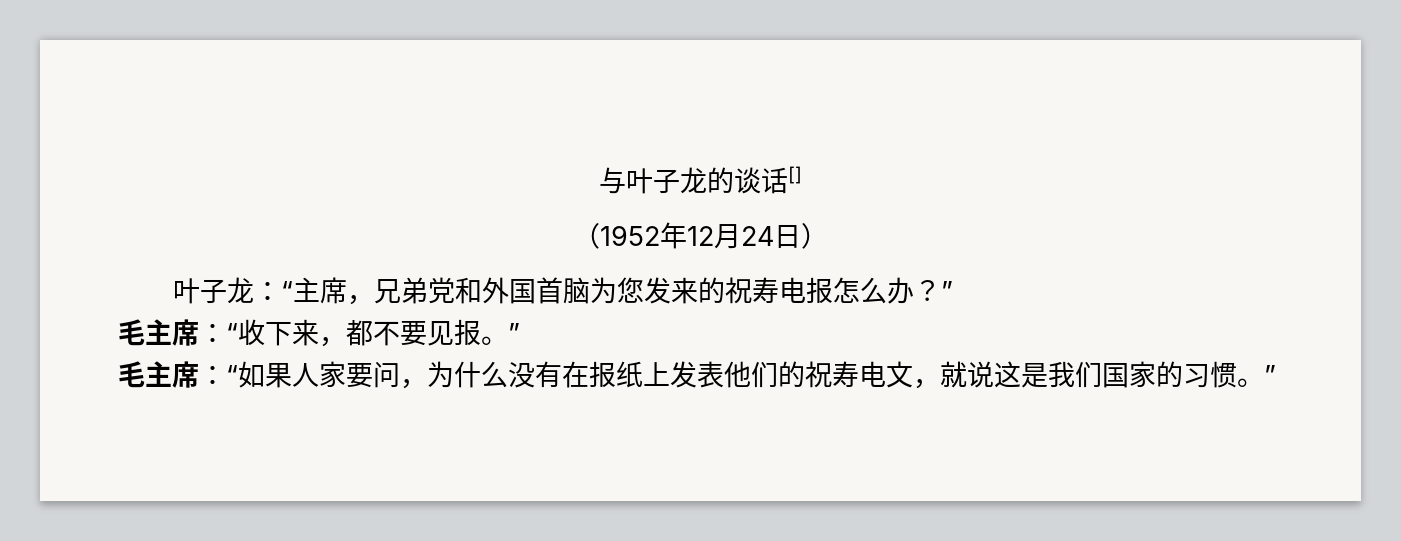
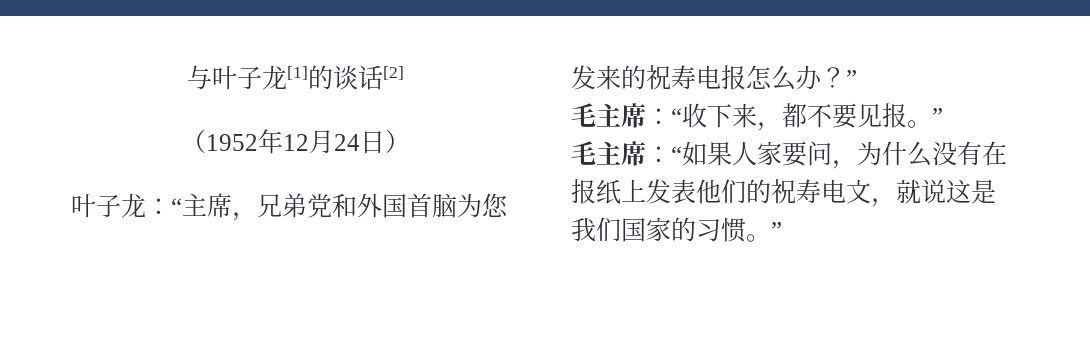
[707,166,802,194] 的谈话[] -> [286,65,404,90] [1]的谈话[2]

